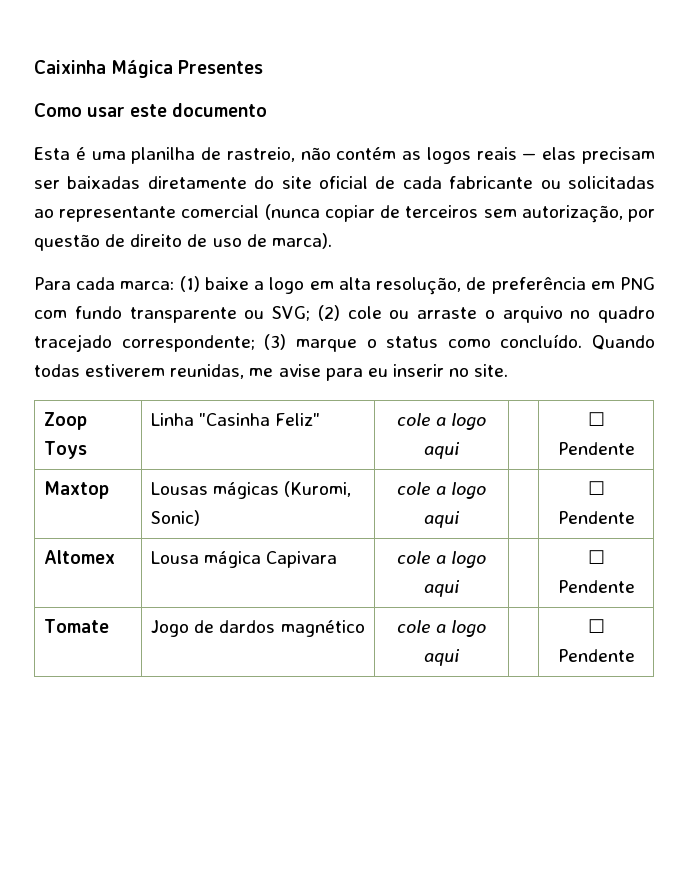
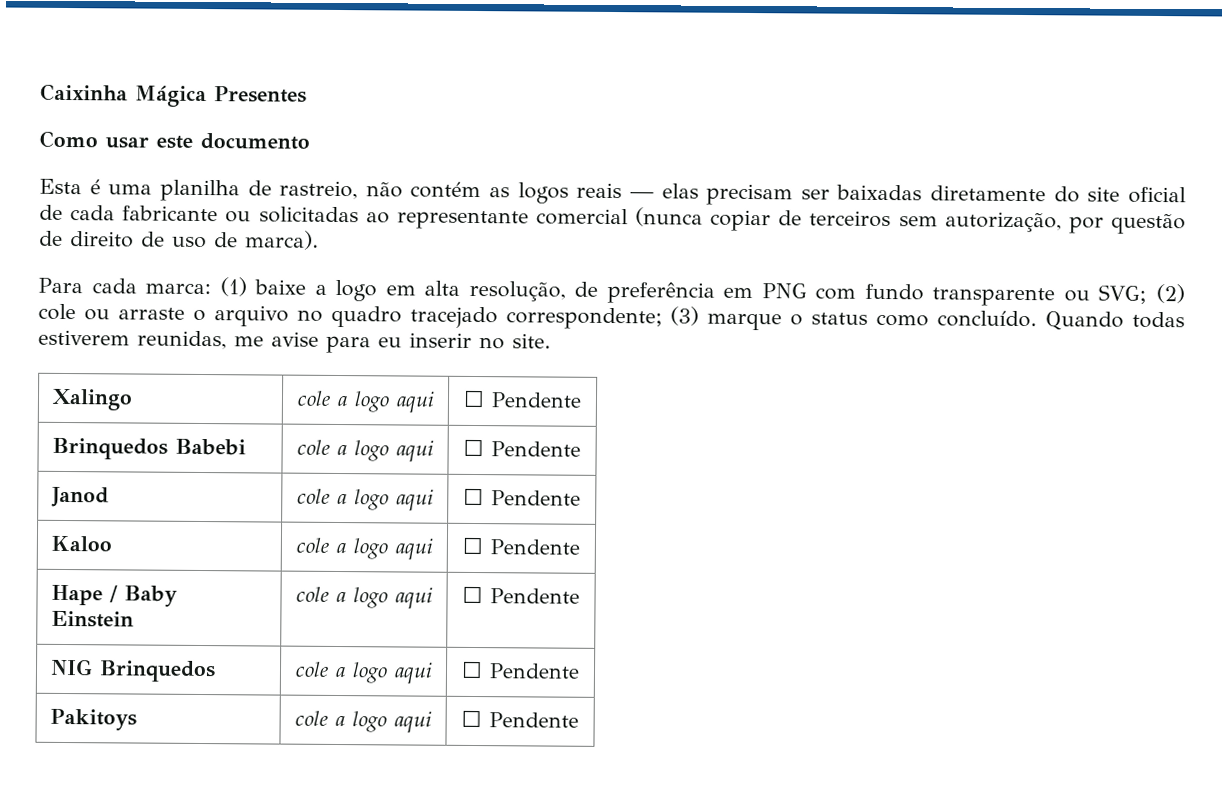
[44,412,88,430] [44,441,88,459] [151,413,321,426] [397,413,486,430] [424,442,460,459] [587,412,605,426] [557,442,635,455] [44,481,110,499] [151,481,352,499] [151,510,201,526] [397,482,486,499] [424,511,460,528] [587,481,605,495] [557,511,635,524] [44,550,116,564] [151,551,338,568] [397,551,486,568] [424,580,460,597] [587,550,605,564] [557,580,635,593] [44,619,110,633] [151,620,365,637] [397,620,486,637] [424,649,460,666] Zoop Toys | Linha "Casinha Feliz" | cole a logo aqui | | ☐ Pendente // Maxtop | Lousas mágicas (Kuromi, Sonic) | cole a logo aqui | | ☐ Pendente // Altomex | Lousa mágica Capivara | cole a logo aqui | | ☐ Pendente // Tomate | Jogo de dardos magnético | cole a logo aqui | -> [52,388,134,411] [296,390,435,413] [463,389,583,408] [52,437,247,460] [296,439,434,462] [463,438,582,457] [51,486,110,508] [296,488,434,511] [463,487,582,506] [51,535,113,552] [295,537,433,560] [462,536,581,555] [51,584,179,607] [51,610,135,628] [295,586,433,609] [462,585,581,604] [50,658,217,683] [294,661,433,684] [461,660,581,679] [50,708,138,731] [294,710,432,733] Xalingo | cole a logo aqui | ☐ Pendente // Brinquedos Babebi | cole a logo aqui | ☐ Pendente // Janod | cole a logo aqui | ☐ Pendente // Kaloo | cole a logo aqui | ☐ Pendente // Hape / Baby Einstein | cole a logo aqui | ☐ Pendente // NIG Brinquedos | cole a logo aqui | ☐ Pendente // Pakitoys | cole a logo aqui

